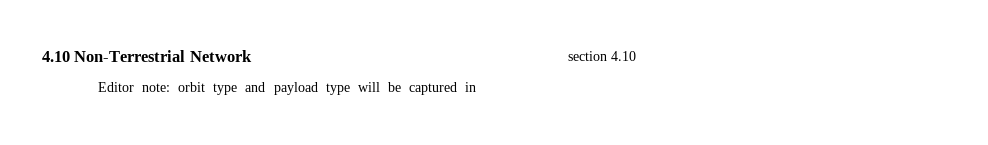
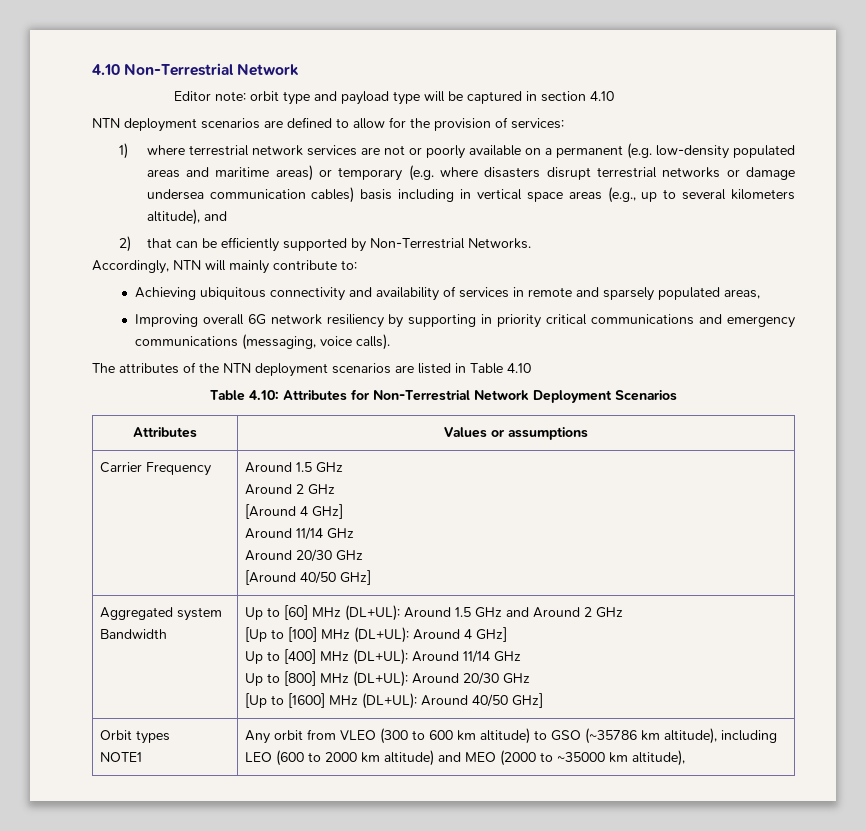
(637, 56) none -> [92,117,564,132] [119,143,796,159] [146,165,795,181] [146,187,796,203] [146,209,227,225] [119,236,531,252] [92,260,357,274] [134,286,760,301] [134,314,795,328] [134,334,390,350] [92,362,531,377] [210,389,677,403] [133,427,197,438] [444,427,588,440] [99,462,211,476] [244,462,343,473] [244,484,335,495] [244,504,343,519] [244,527,354,540] [244,549,363,562] [244,570,371,585] [99,607,222,621] [99,629,167,639] [244,605,623,621] [244,627,507,643] [244,649,521,665] [244,671,530,687] [244,693,543,709] [99,730,170,744] [99,752,142,762] [244,728,777,744] [244,750,685,766] // NTN deployment scenarios are defined to allow for the provision of services: // 1) where terrestrial network services are not or poorly available on a permanent (e.g. low-density populated areas and maritime areas) or temporary (e.g. where disasters disrupt terrestrial networks or damage undersea communication cables) basis including in vertical space areas (e.g., up to several kilometers altitude), and // 2) that can be efficiently supported by Non-Terrestrial Networks. // Accordingly, NTN will mainly contribute to: // Achieving ubiquitous connectivity and availability of services in remote and sparsely populated areas, // Improving overall 6G network resiliency by supporting in priority critical communications and emergency communications (messaging, voice calls). // The attributes of the NTN deployment scenarios are listed in Table 4.10 // Table 4.10: Attributes for Non-Terrestrial Network Deployment Scenarios // Attributes | Values or assumptions // Carrier Frequency | Around 1.5 GHz // Around 2 GHz // [Around 4 GHz] // Around 11/14 GHz // Around 20/30 GHz // [Around 40/50 GHz] // Aggregated system Bandwidth | Up to [60] MHz (DL+UL): Around 1.5 GHz and Around 2 GHz // [Up to [100] MHz (DL+UL): Around 4 GHz] // Up to [400] MHz (DL+UL): Around 11/14 GHz // Up to [800] MHz (DL+UL): Around 20/30 GHz // [Up to [1600] MHz (DL+UL): Around 40/50 GHz] // Orbit types // NOTE1 | Any orbit from VLEO (300 to 600 km altitude) to GSO (~35786 km altitude), including LEO (600 to 2000 km altitude) and MEO (2000 to ~35000 km altitude),

